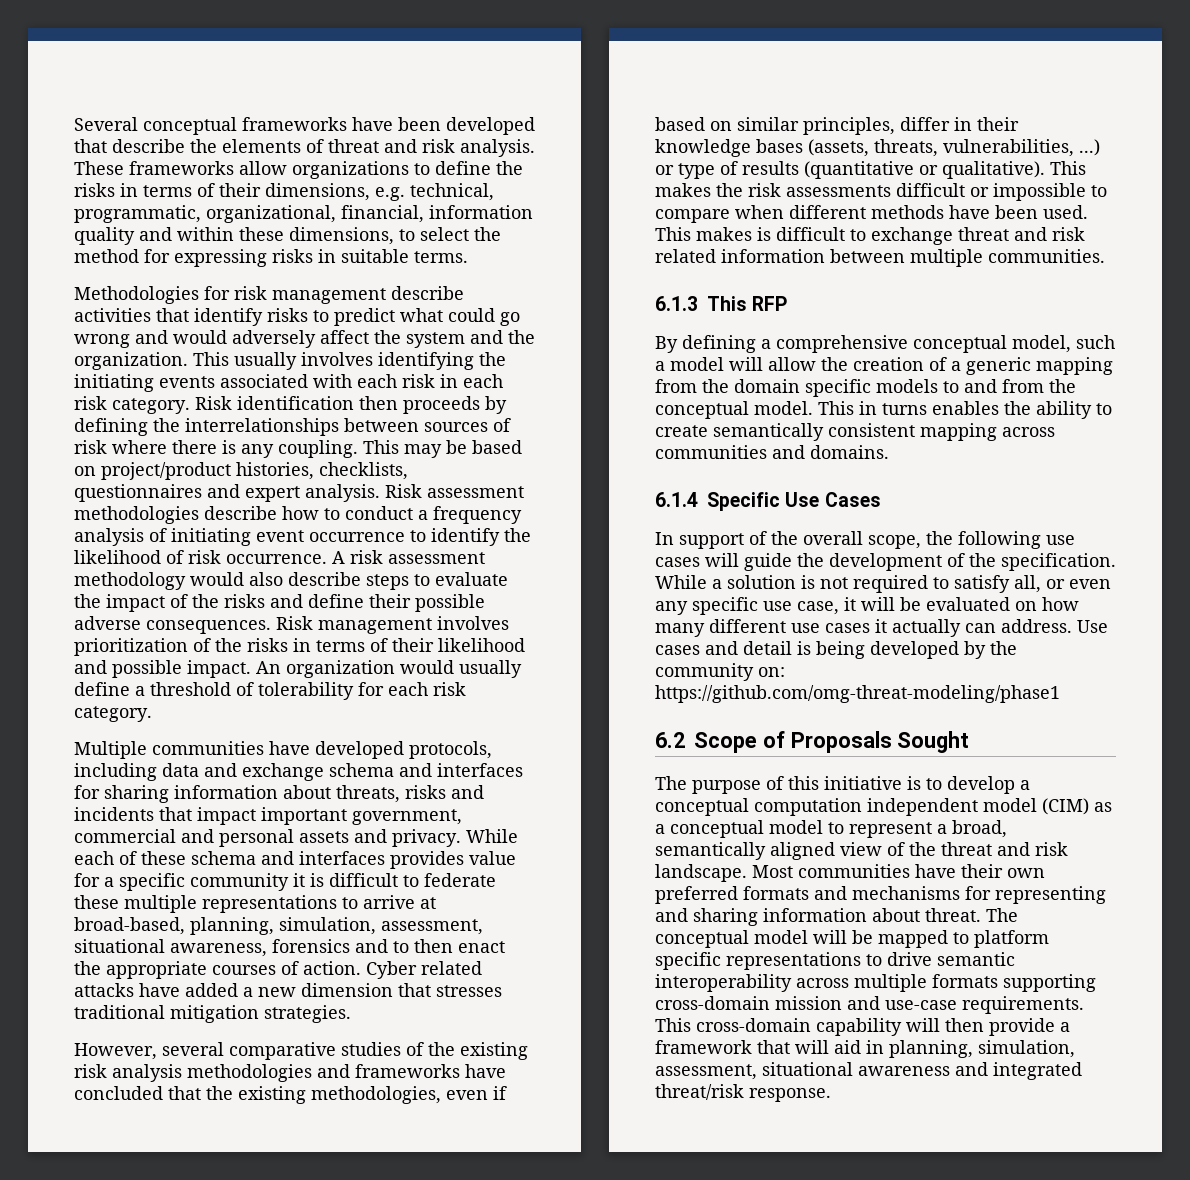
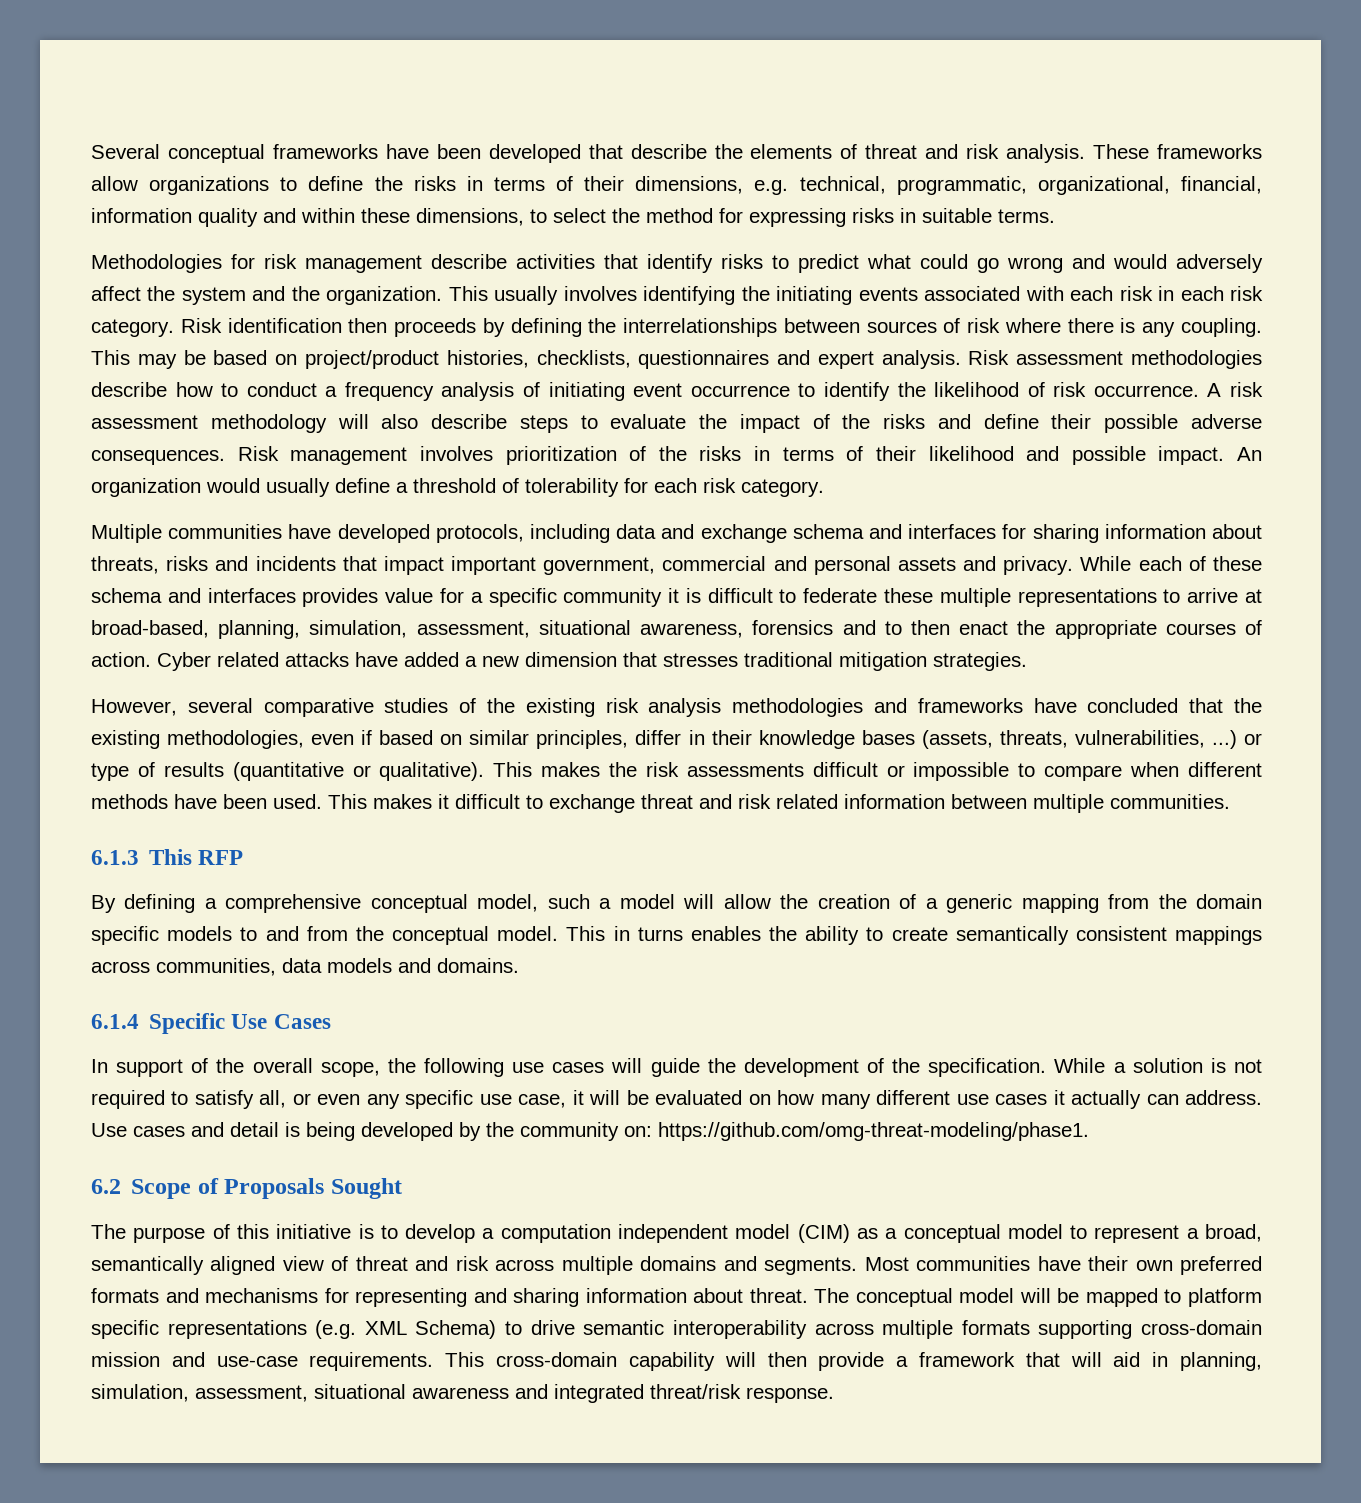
[190,572,244,586] would -> [337,414,369,429] will
[757,227,771,241] is -> [438,794,449,809] it
[920,423,1055,441] [655,445,767,459] mapping across communities -> [1174,926,1262,945] [91,958,392,976] mappings across communities, data models
[655,685,1060,703] https://github.com/omg-threat-modeling/phase1 -> [658,1122,1089,1141] https://github.com/omg-threat-modeling/phase1.
[655,798,749,816] conceptual -> (495, 1233) none
[909,842,1068,856] [655,864,747,882] the threat and risk landscape. -> [355,1256,858,1275] threat and risk across multiple domains and segments.
(861, 961) none -> [315,1320,497,1339] (e.g. XML Schema)

